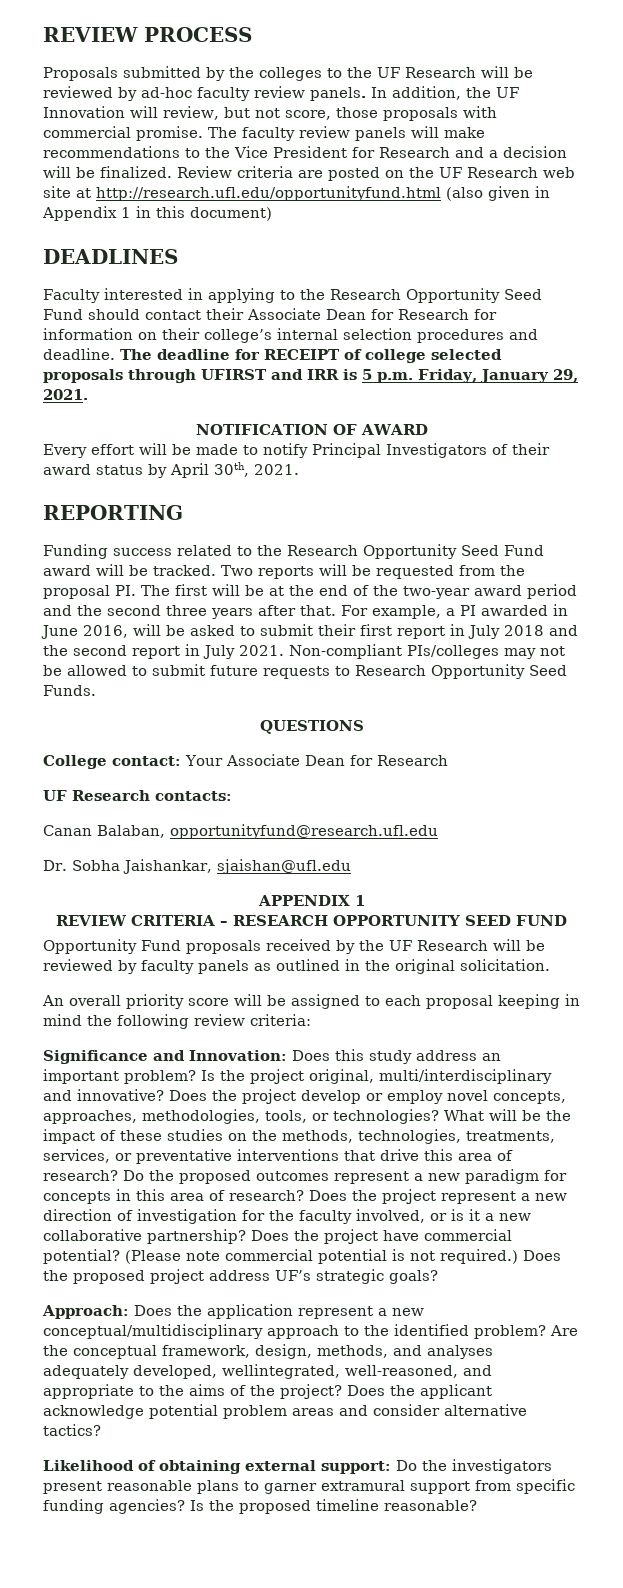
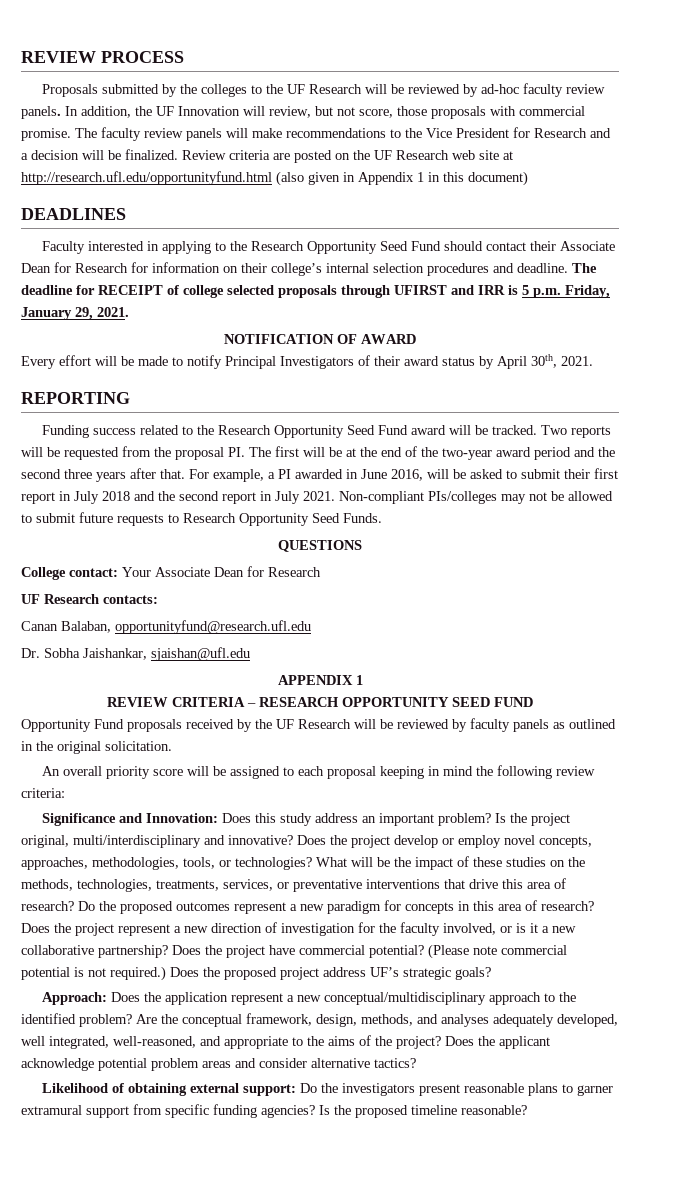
[222,1364,340,1379] wellintegrated, -> [21,1036,109,1049] well integrated,

